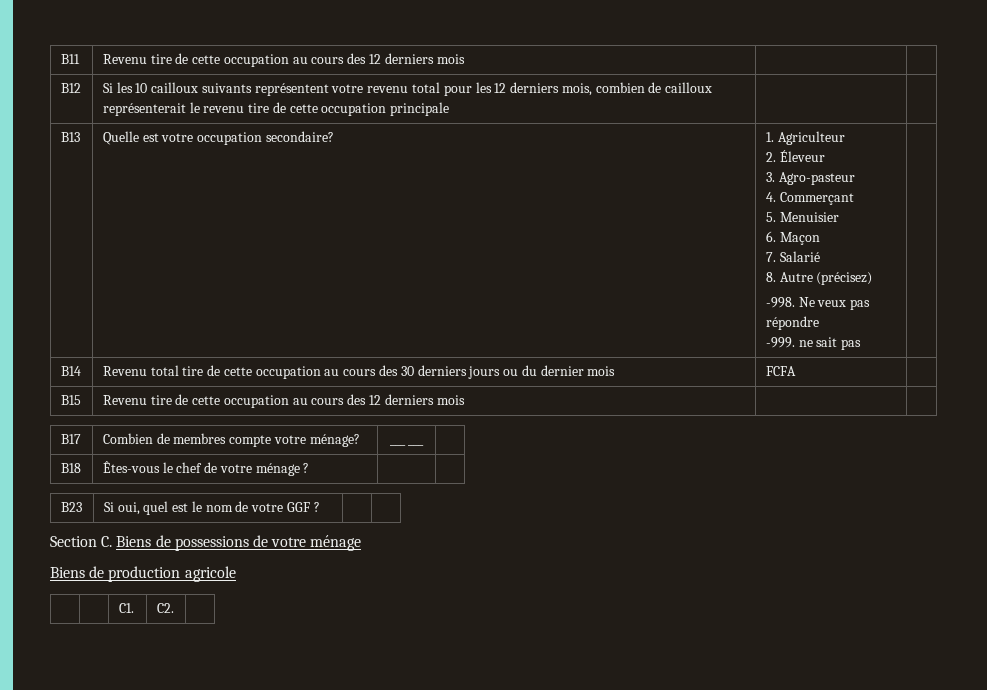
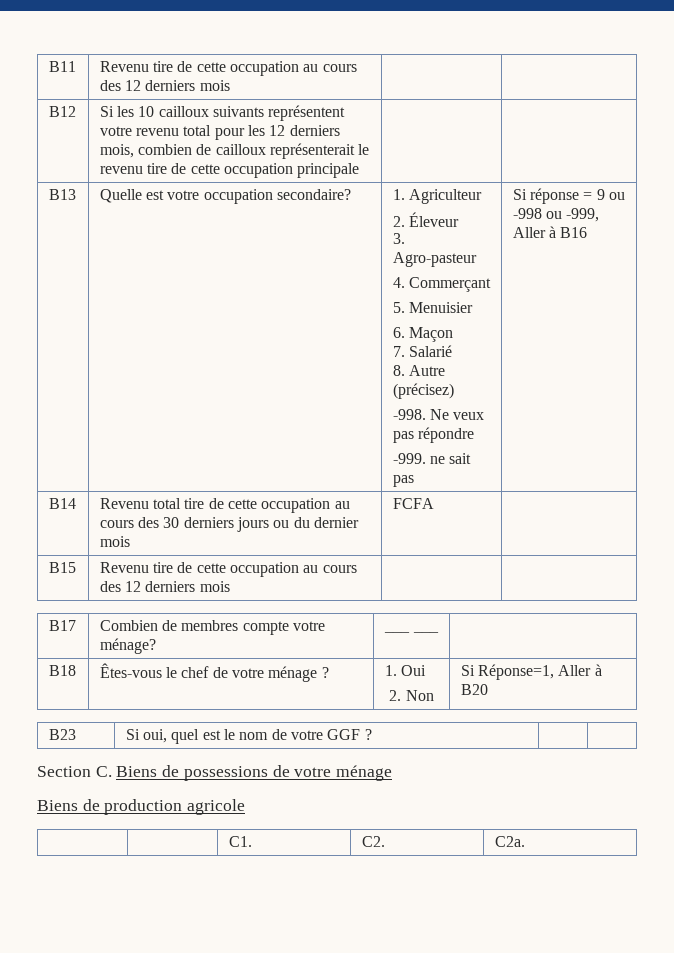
(862, 344) none -> [512,188,626,204] [512,208,600,222] [512,226,588,238] Si réponse = 9 ou -998 ou -999, Aller à B16
(310, 468) | -> [384,665,427,676] [389,690,434,701] [460,664,602,680] [460,684,488,695] 1. Oui // 2. Non | Si Réponse=1, Aller à B20
(174, 608) none -> [494,836,525,847] C2a.

